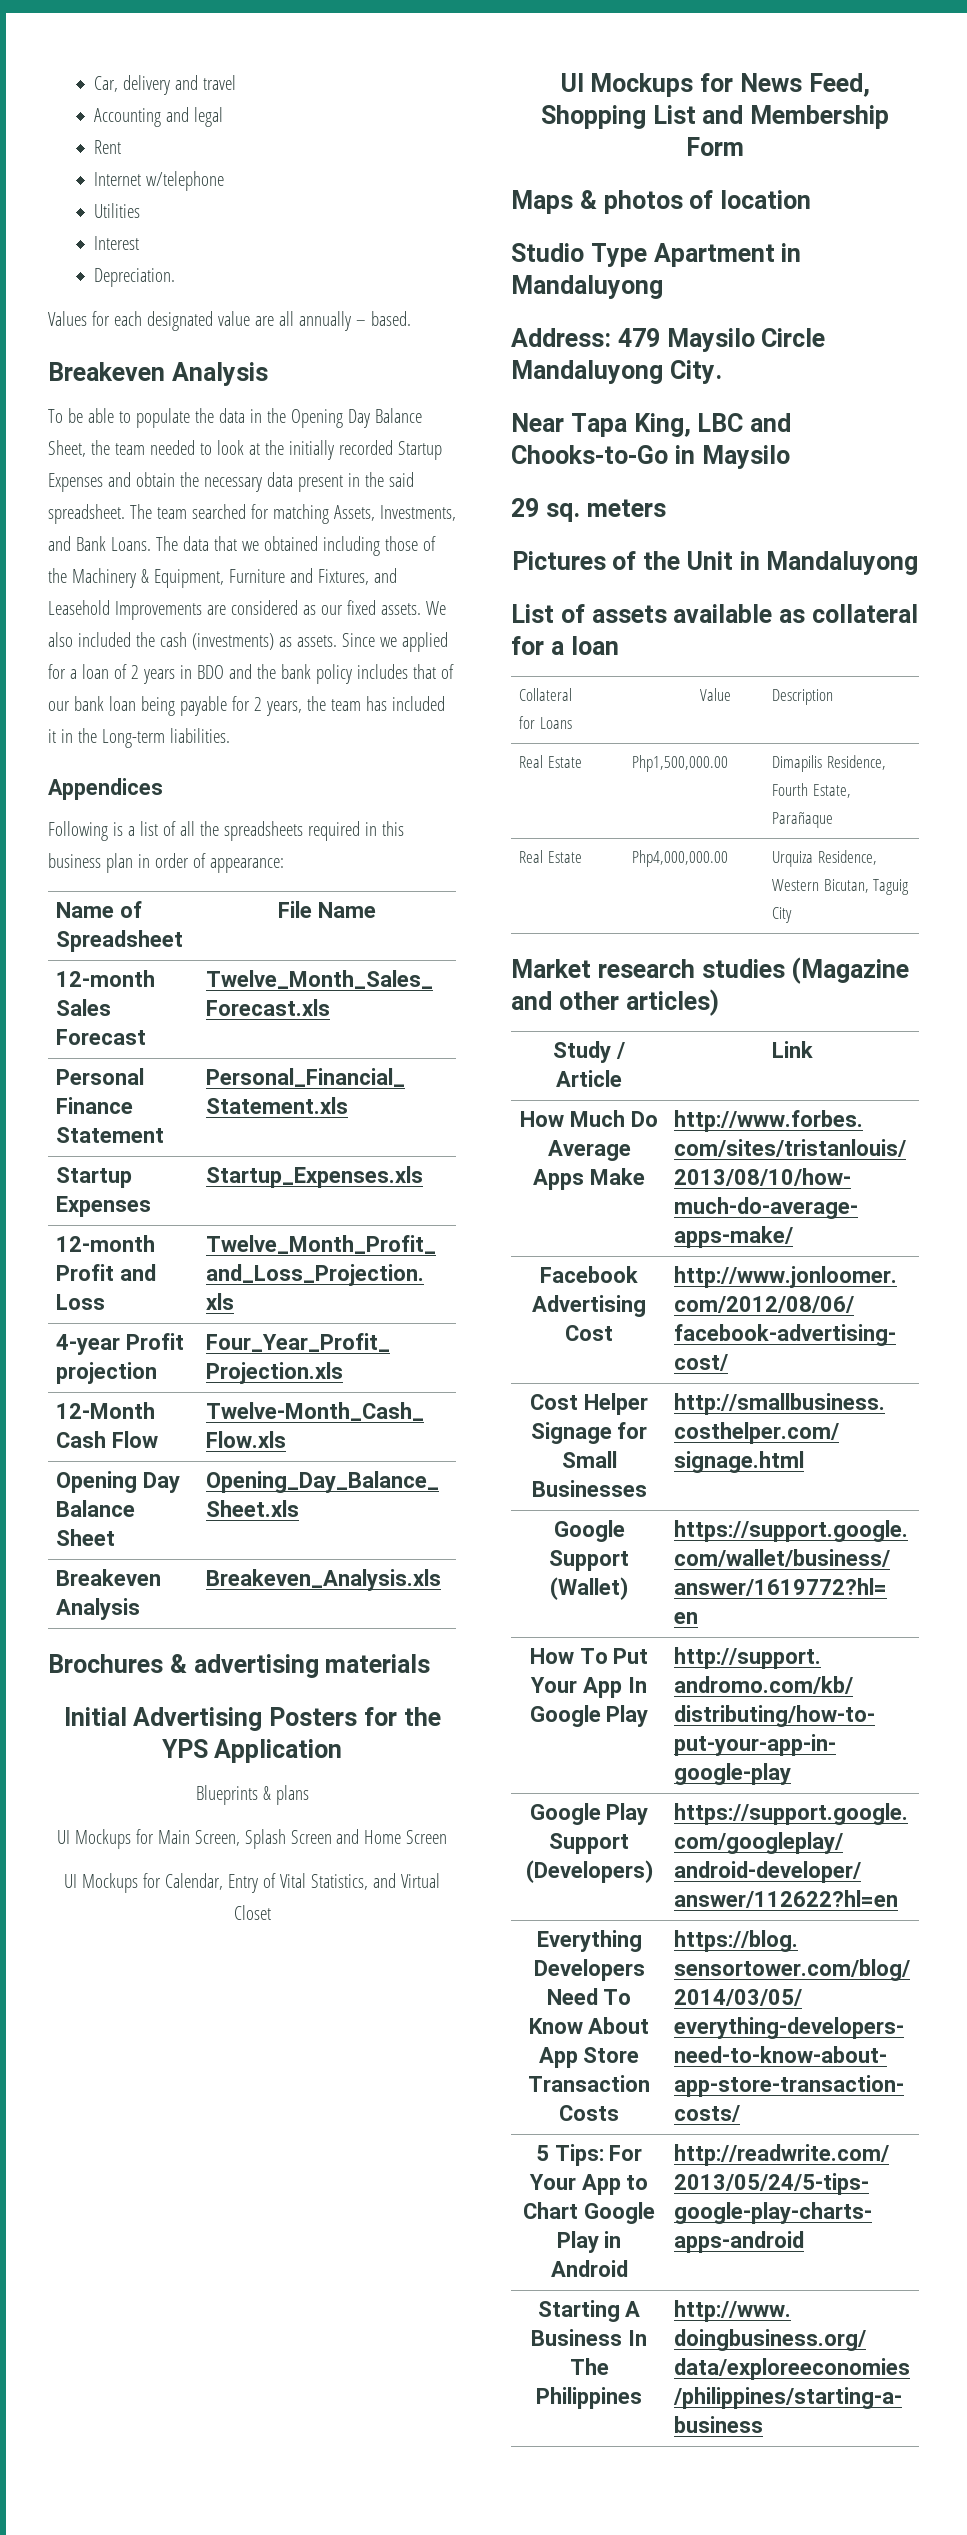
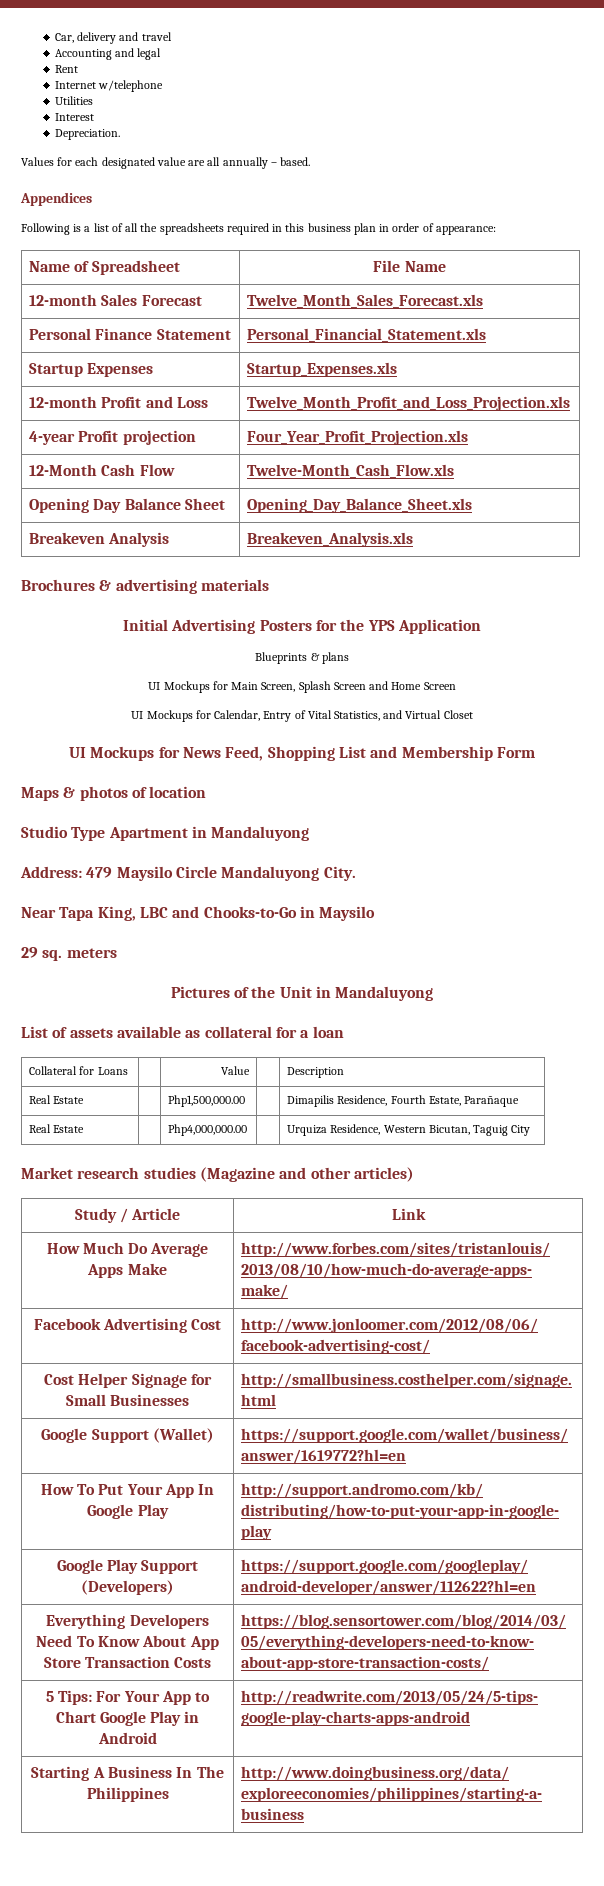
[48,362,268,386] [48,408,422,428] [48,440,442,460] [48,472,414,492] [48,504,456,524] [48,536,436,556] [48,568,397,588] [48,600,446,620] [48,632,448,652] [48,664,454,684] [48,696,445,716] [48,728,230,748] // Breakeven Analysis // To be able to populate the data in the Opening Day Balance Sheet, the team needed to look at the initially recorded Startup Expenses and obtain the necessary data present in the said spreadsheet. The team searched for matching Assets, Investments, and Bank Loans. The data that we obtained including those of the Machinery & Equipment, Furniture and Fixtures, and Leasehold Improvements are considered as our fixed assets. We also included the cash (investments) as assets. Since we applied for a loan of 2 years in BDO and the bank policy includes that of our bank loan being payable for 2 years, the team has included it in the Long-term liabilities. -> (311, 161) none

